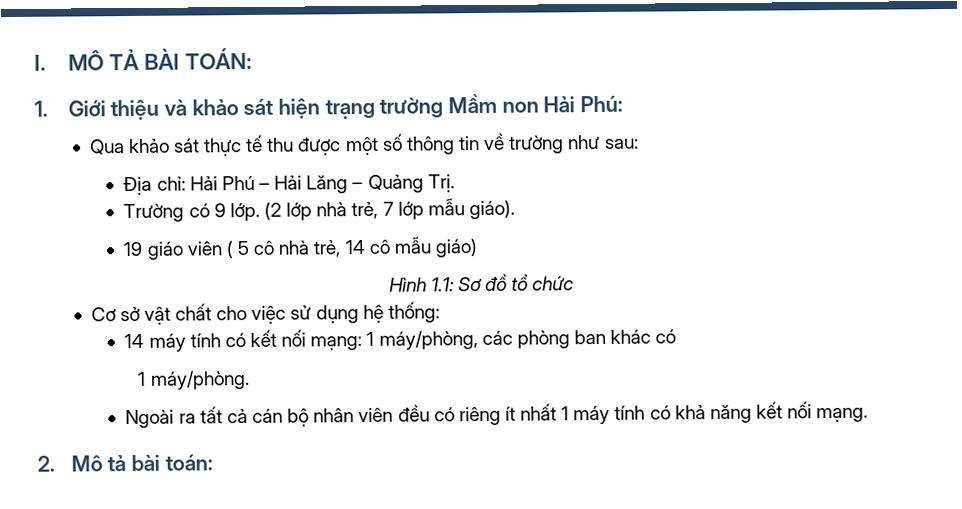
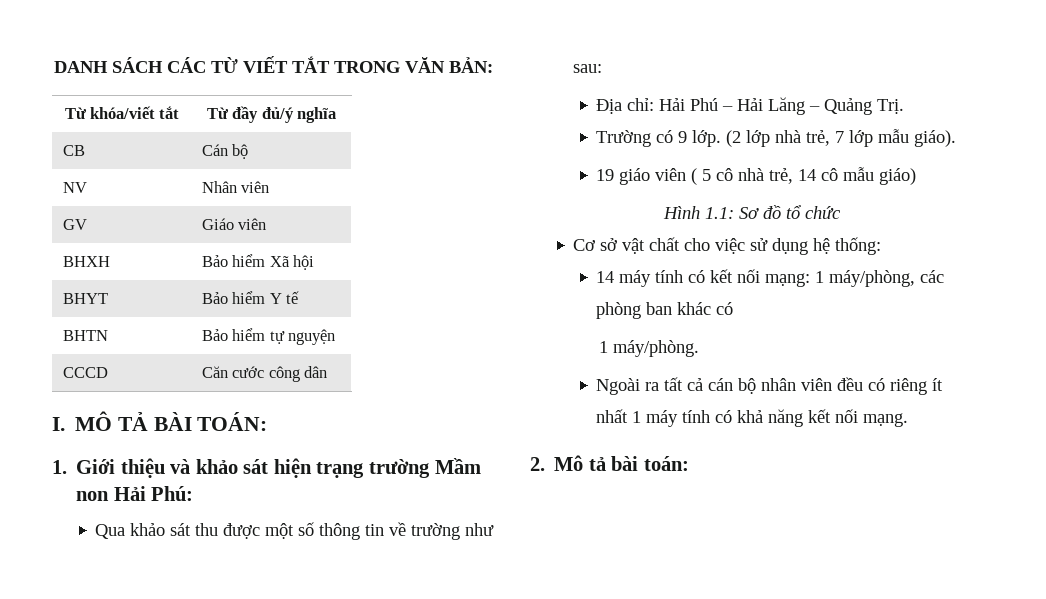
(34, 62) none -> [54,56,493,73] [64,106,180,119] [206,106,337,123] [62,145,85,156] [201,144,249,159] [62,182,87,193] [201,181,270,193] [62,219,87,230] [201,218,267,230] [62,256,110,267] [201,254,315,270] [62,293,108,304] [201,291,300,304] [62,330,108,341] [201,328,336,345] [62,367,108,378] [201,366,328,382] DANH SÁCH CÁC TỪ VIẾT TẮT TRONG VĂN BẢN: // Từ khóa/viết tắt | Từ đầy đủ/ý nghĩa // CB | Cán bộ // NV | Nhân viên // GV | Giáo viên // BHXH | Bảo hiểm Xã hội // BHYT | Bảo hiểm Y tế // BHTN | Bảo hiểm tự nguyện // CCCD | Căn cước công dân //
[203,134,264,157] thực tế -> (192, 529) none

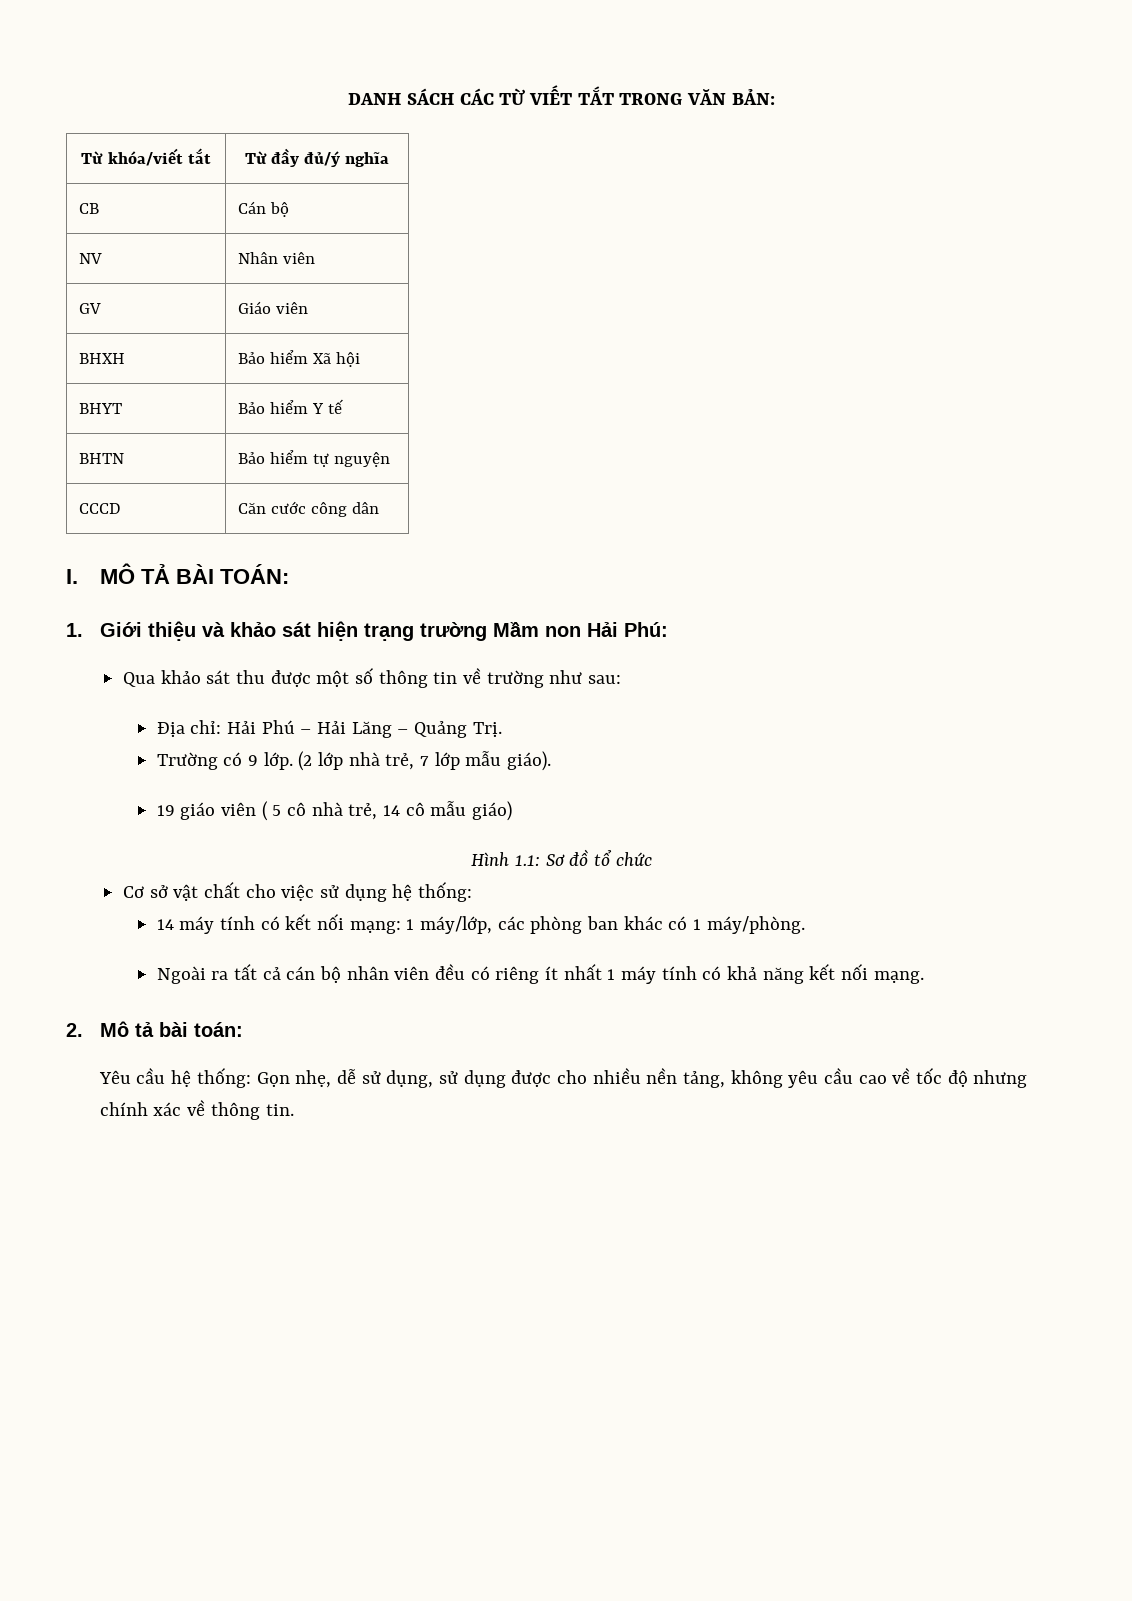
[829,270,916,287] máy/phòng, -> [420,916,493,934] máy/lớp,
(734, 308) // -> (688, 923) none
(689, 463) none -> [98,1068,1028,1088] [99,1100,294,1120] // Yêu cầu hệ thống: Gọn nhẹ, dễ sử dụng, sử dụng được cho nhiều nền tảng, không yêu cầu cao về tốc độ nhưng chính xác về thông tin.

